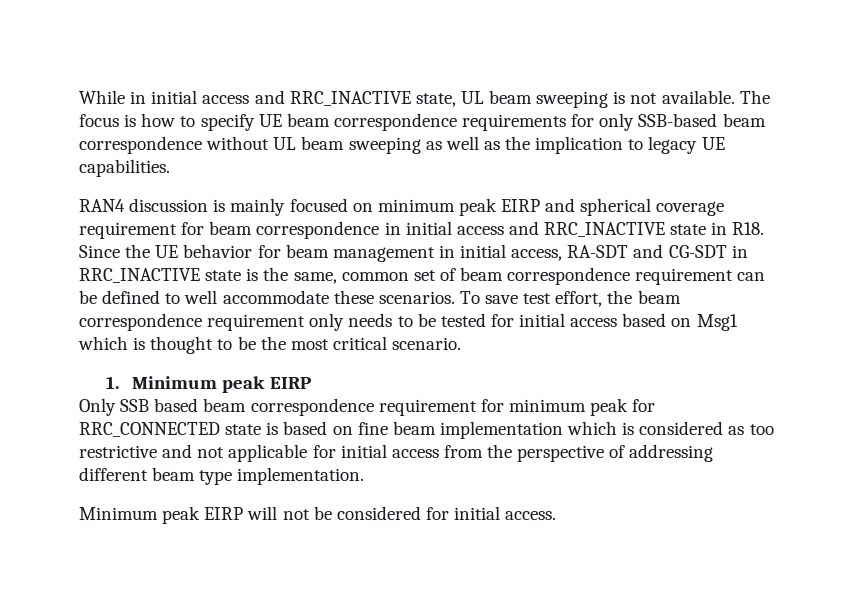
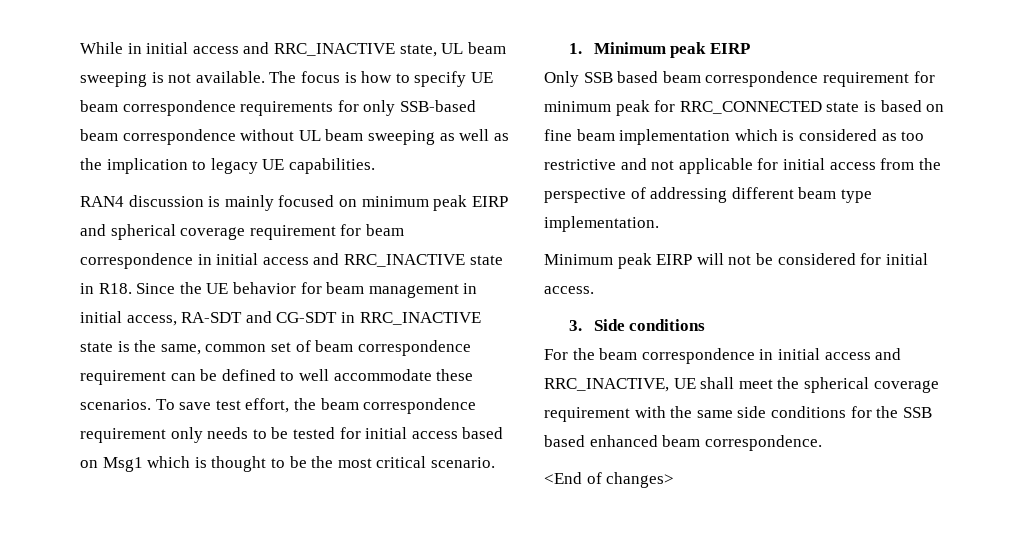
(557, 515) none -> [568,319,706,331] [544,348,902,364] [544,377,939,393] [544,406,932,422] [544,435,822,451] [544,472,675,488] // 3. Side conditions // For the beam correspondence in initial access and RRC_INACTIVE, UE shall meet the spherical coverage requirement with the same side conditions for the SSB based enhanced beam correspondence. // <End of changes>

